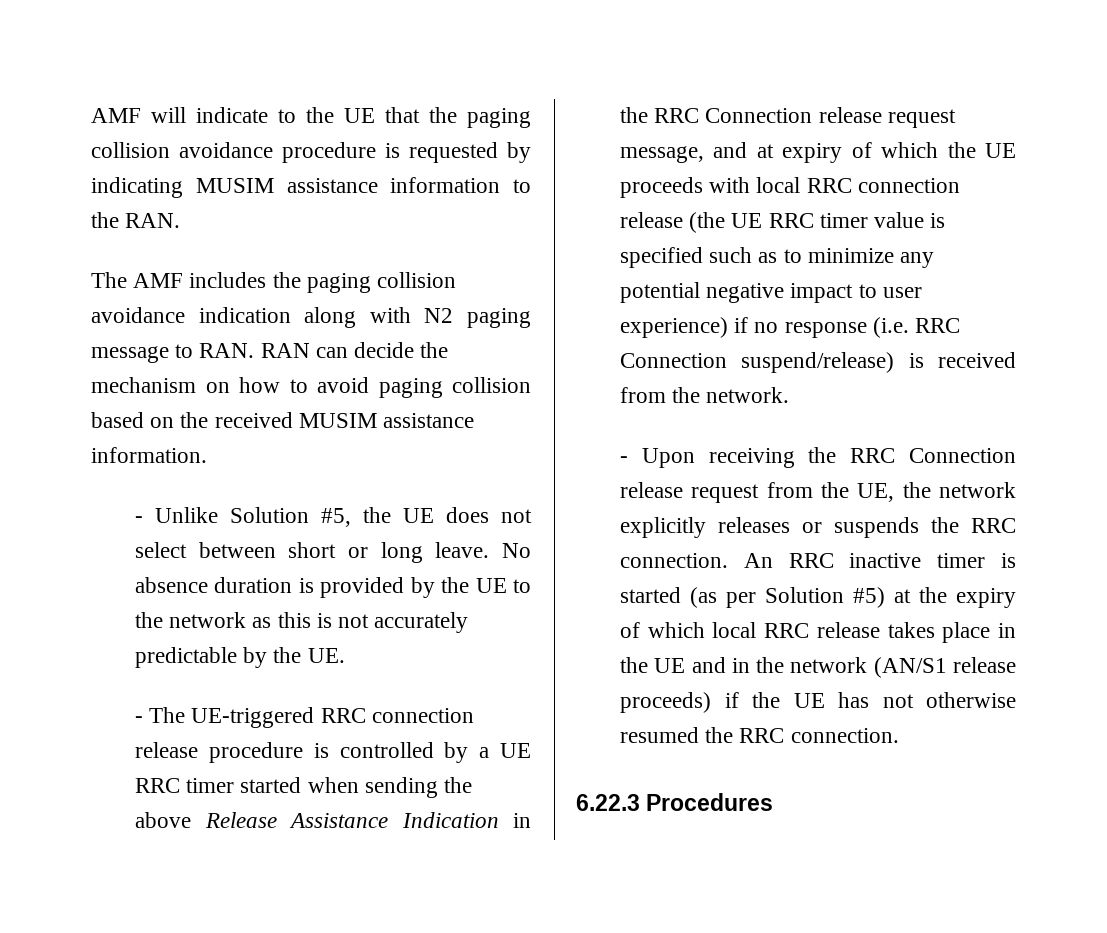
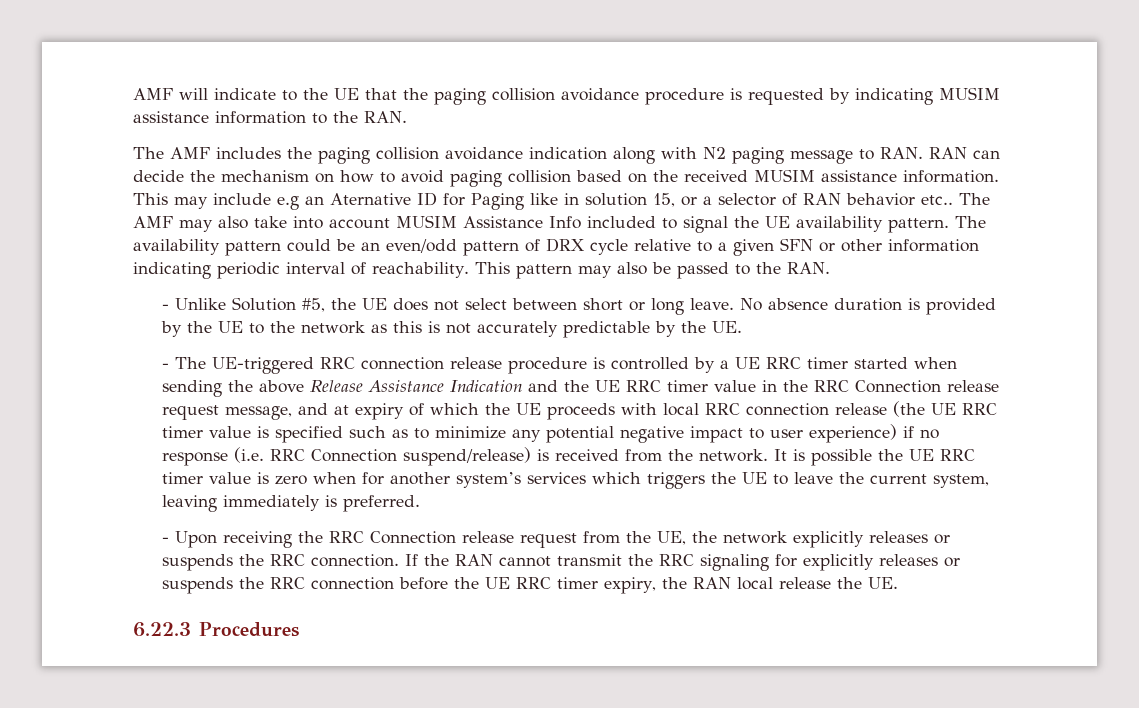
(207, 455) none -> [133,192,990,210] [133,215,986,233] [133,238,979,256] [133,262,830,279] This may include e.g an Aternative ID for Paging like in solution 15, or a selector of RAN behavior etc.. The AMF may also take into account MUSIM Assistance Info included to signal the UE availability pattern. The availability pattern could be an even/odd pattern of DRX cycle relative to a given SFN or other information indicating periodic interval of reachability. This pattern may also be passed to the RAN.
(499, 820) none -> [528,380,757,392] and the UE RRC timer value
(790, 395) none -> [774,449,976,466] [162,472,990,489] [162,495,421,512] It is possible the UE RRC timer value is zero when for another system’s services which triggers the UE to leave the current system, leaving immediately is preferred.
[743,553,1016,568] [620,587,1016,608] [620,622,1016,643] [620,657,1016,678] [620,692,1016,713] [620,727,899,743] An RRC inactive timer is started (as per Solution #5) at the expiry of which local RRC release takes place in the UE and in the network (AN/S1 release proceeds) if the UE has not otherwise resumed the RRC connection. -> [405,554,961,571] [162,577,899,594] If the RAN cannot transmit the RRC signaling for explicitly releases or suspends the RRC connection before the UE RRC timer expiry, the RAN local release the UE.

